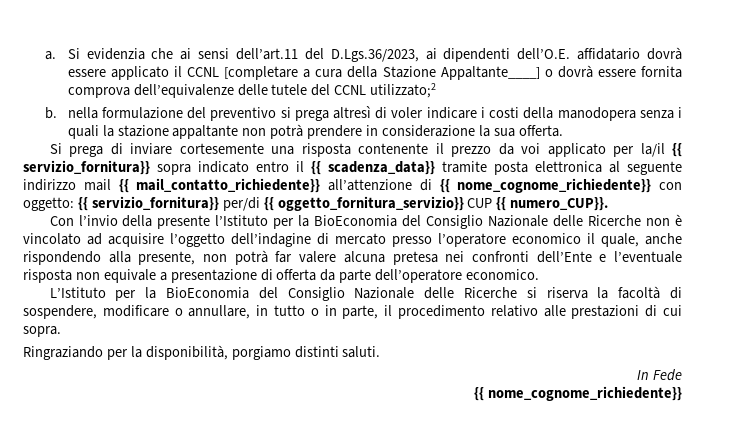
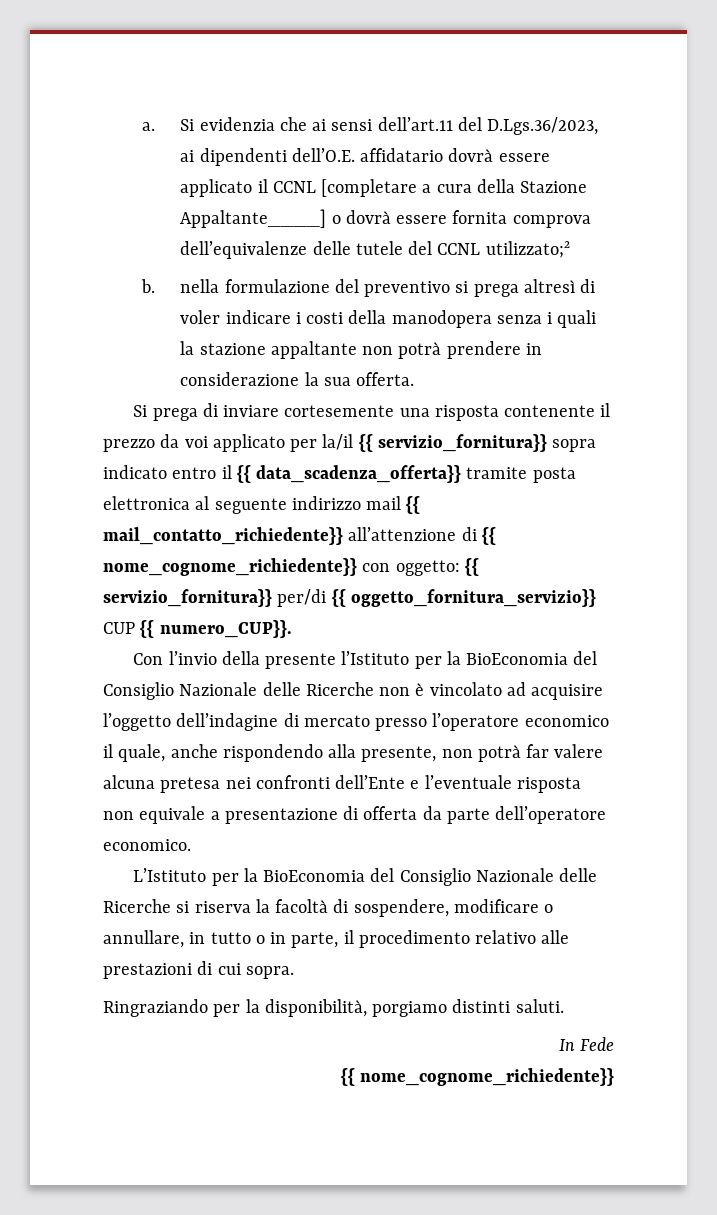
[328,161,435,175] scadenza_data}} -> [256,465,462,483] data_scadenza_offerta}}

